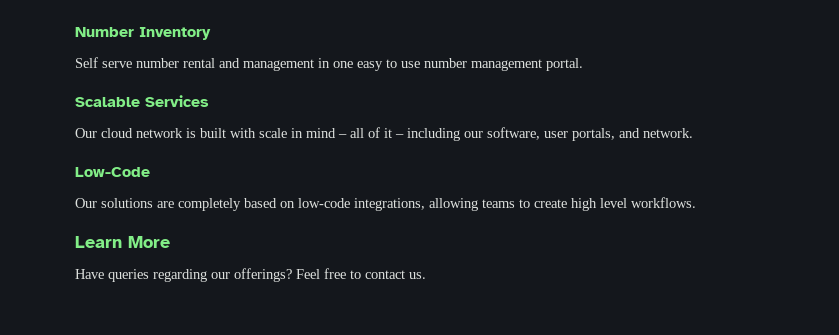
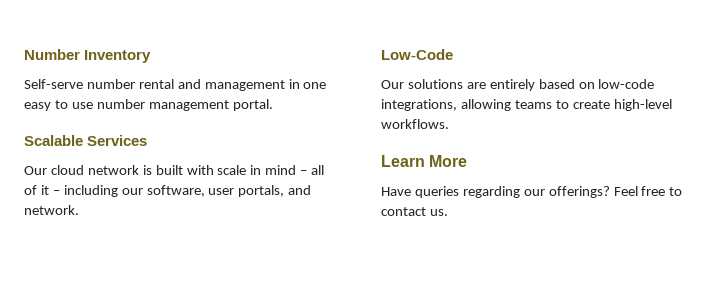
[75,57,132,68] Self serve -> [24,79,83,89] Self-serve
[178,198,241,211] completely -> [489,79,535,91] entirely
[571,198,627,211] high level -> [613,99,672,111] high-level

